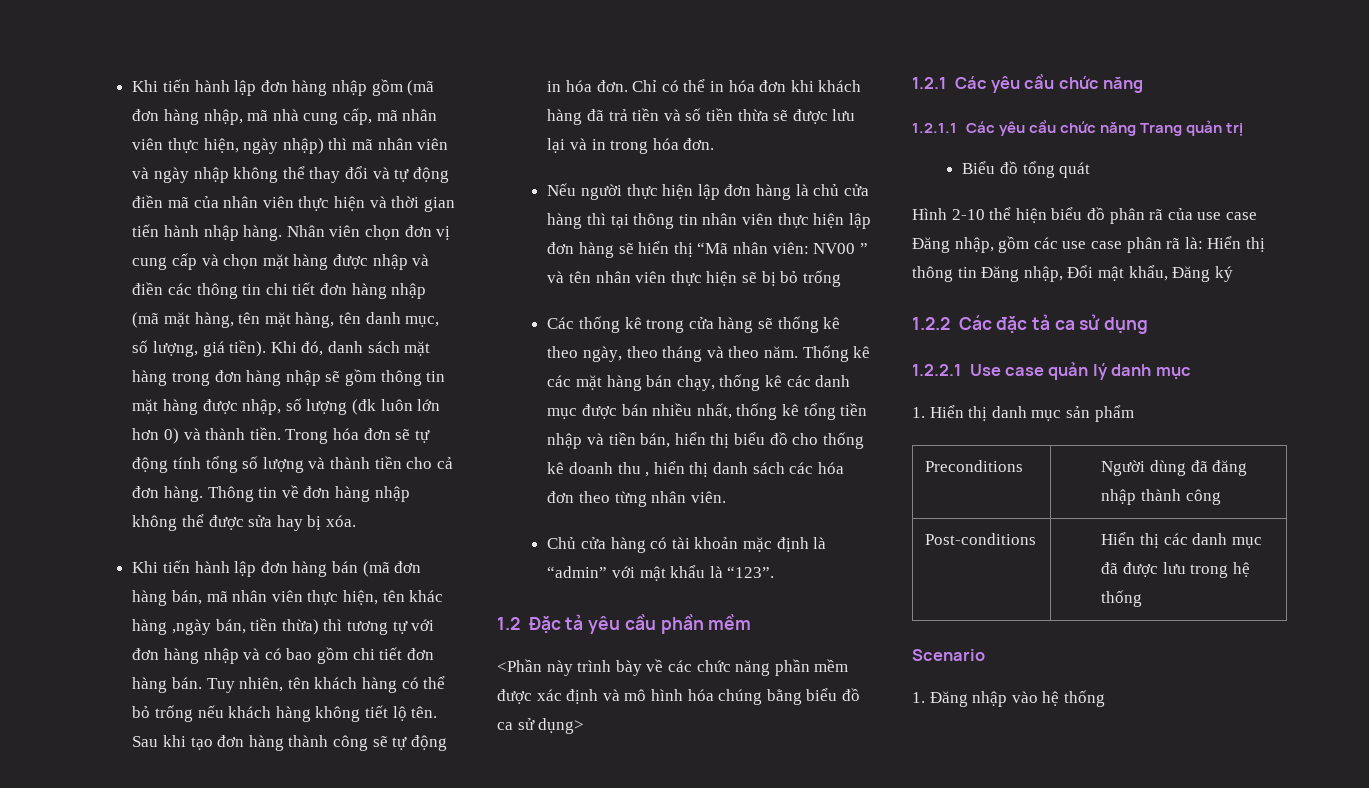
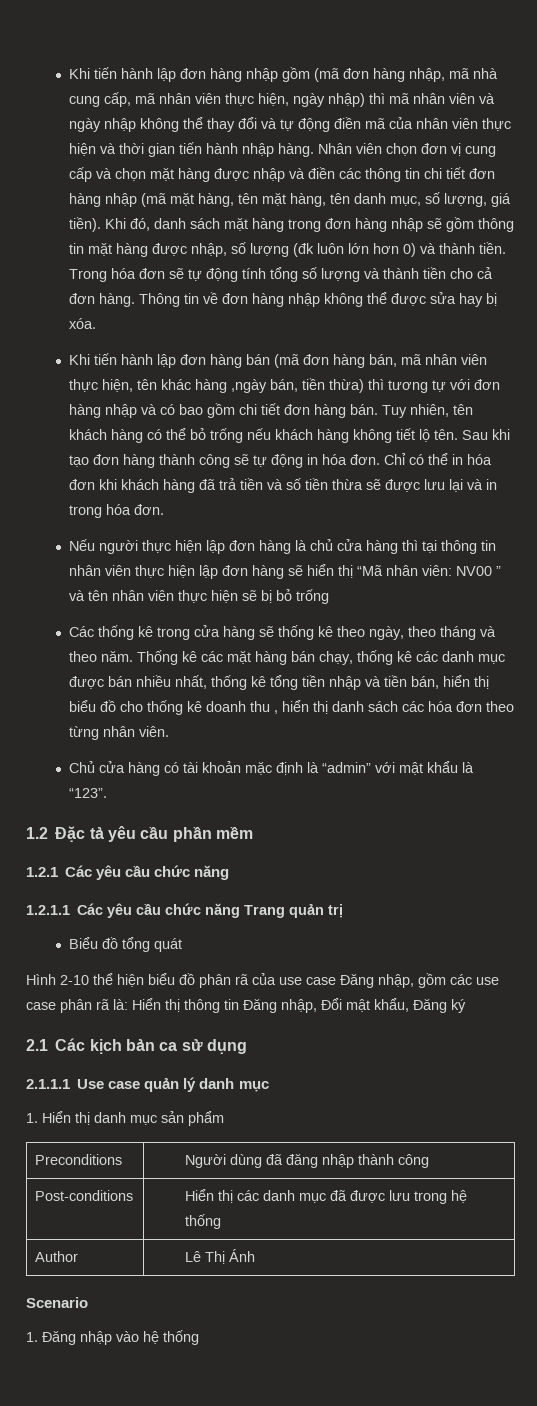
[497,659,849,676] [497,688,860,705] [497,718,585,734] // <Phần này trình bày về các chức năng phần mềm được xác định và mô hình hóa chúng bằng biểu đồ ca sử dụng> -> (253, 833) none
[912,314,1050,334] 1.2.2 Các đặc tả -> [26,1038,155,1054] 2.1 Các kịch bản
[912,364,961,376] 1.2.2.1 -> [26,1079,70,1089] 2.1.1.1
(1143, 598) none -> [35,1251,79,1262] [185,1249,256,1264] // Author | Lê Thị Ánh

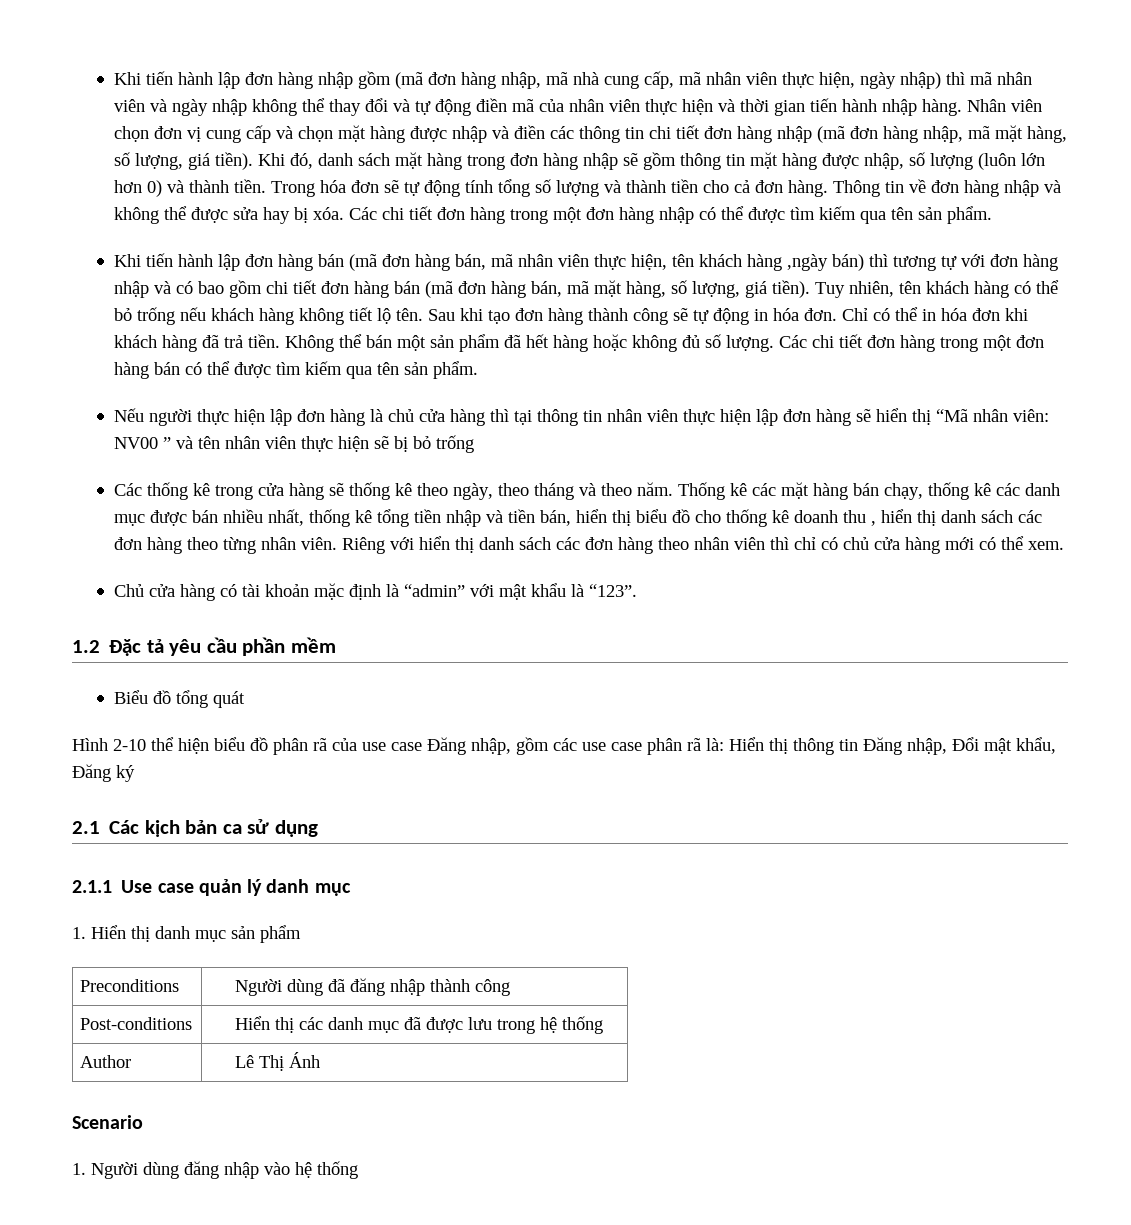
[170,192,422,207] mặt hàng, tên mặt hàng, tên danh mục, -> [850,125,1068,143] đơn hàng nhập, mã mặt hàng,
[293,243,345,257] (đk luôn -> [978,153,1017,170] (luôn
(321, 300) none -> [1044,180,1062,193] và
(97, 323) none -> [349,206,993,224] Các chi tiết đơn hàng trong một đơn hàng nhập có thể được tìm kiếm qua tên sản phẩm.
[161,379,192,390] khác -> [699,254,743,267] khách
[270,378,365,393] bán, tiền thừa) -> [832,254,865,271] bán)
[350,404,379,415] bán. -> [394,280,811,298] bán (mã đơn hàng bán, mã mặt hàng, số lượng, giá tiền).
[240,478,498,492] [69,504,165,518] tiền và số tiền thừa sẽ được lưu lại và in trong hóa đơn. -> [248,334,1045,352] [114,361,479,379] tiền. Không thể bán một sản phẩm đã hết hàng hoặc không đủ số lượng. Các chi tiết đơn hàng trong một đơn hàng bán có thể được tìm kiếm qua tên sản phẩm.
[428,701,483,712] hóa đơn -> [114,537,183,554] đơn hàng
(170, 731) none -> [342,536,1065,554] Riêng với hiển thị danh sách các đơn hàng theo nhân viên thì chỉ có chủ cửa hàng mới có thể xem.
[26,865,230,880] [26,903,344,918] // 1.2.1 Các yêu cầu chức năng // 1.2.1.1 Các yêu cầu chức năng Trang quản trị -> (336, 645) none
[26,1079,70,1089] 2.1.1.1 -> [72,880,112,893] 2.1.1
[42,1330,76,1345] Đăng -> [91,1161,219,1179] Người dùng đăng

